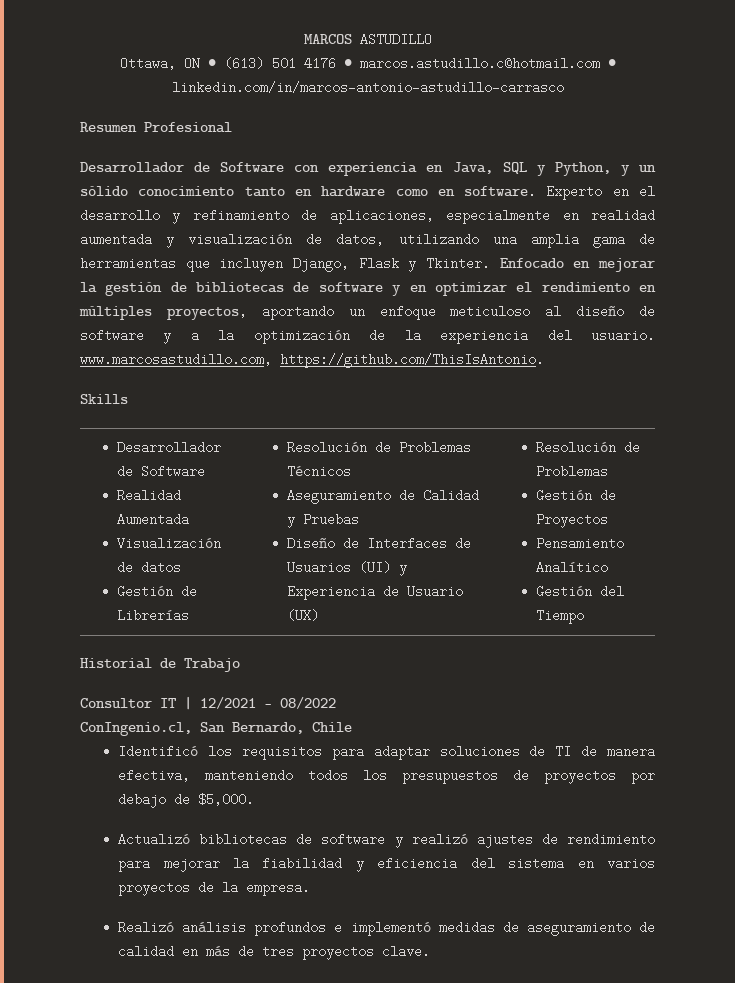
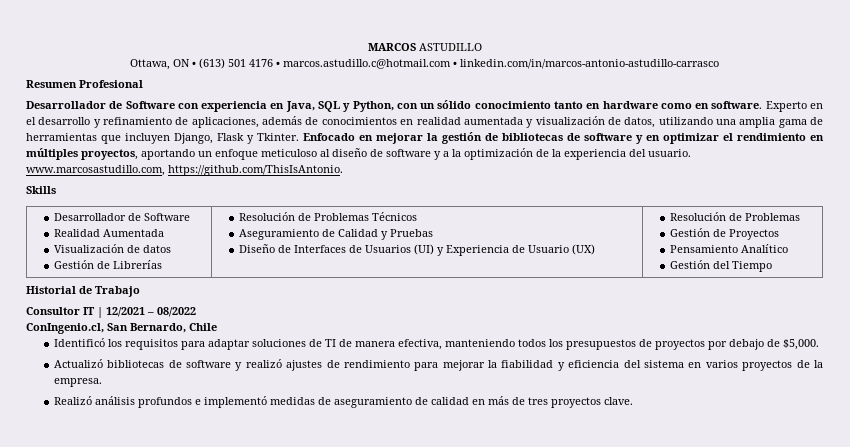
[620,165,630,176] y -> [396,103,418,109] con
[446,209,551,224] especialmente -> [262,116,397,125] además de conocimientos

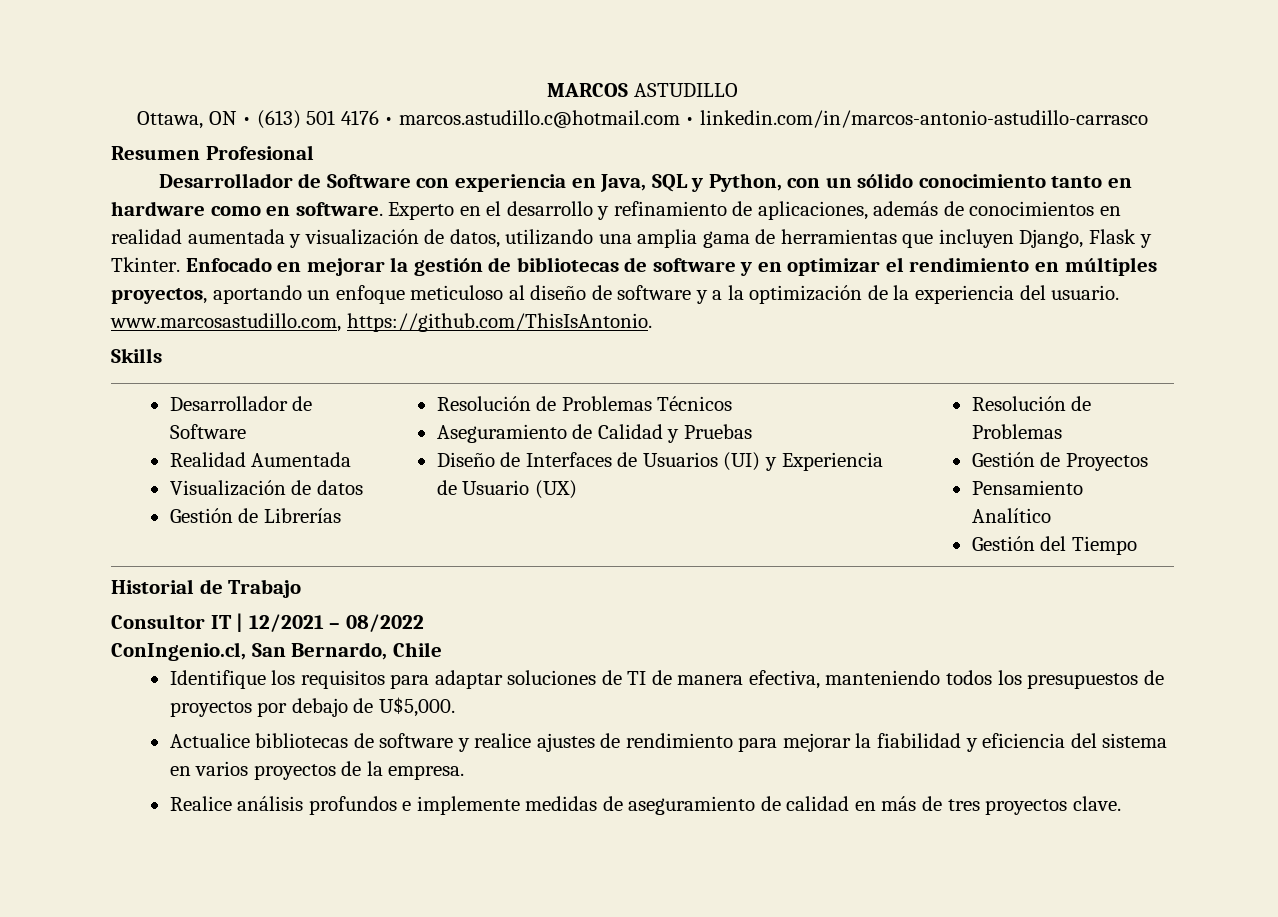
[53,338,105,347] Identificó -> [169,670,266,689] Identifique
[782,339,819,350] [53,359,282,371] $5,000. // Actualizó bibliotecas de software y realizó -> [378,697,455,717] [169,733,532,752] U$5,000. // Actualice bibliotecas de software y realice
[53,396,92,405] Realizó -> [169,796,232,811] Realice
[203,396,267,408] implementó -> [416,796,520,815] implemente

